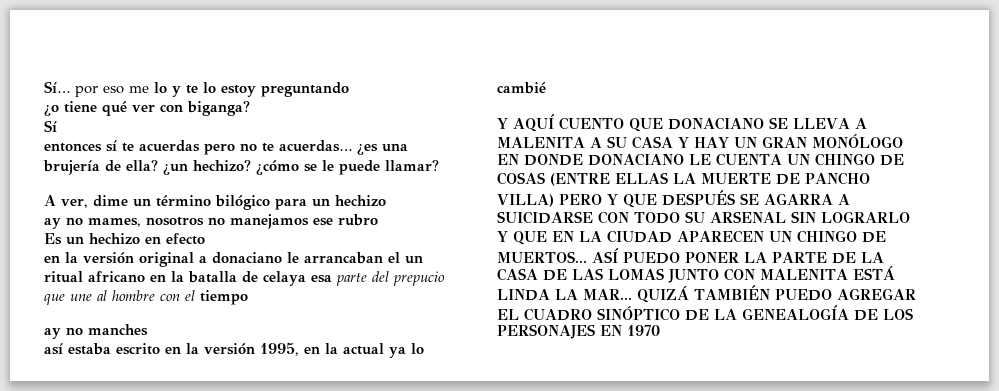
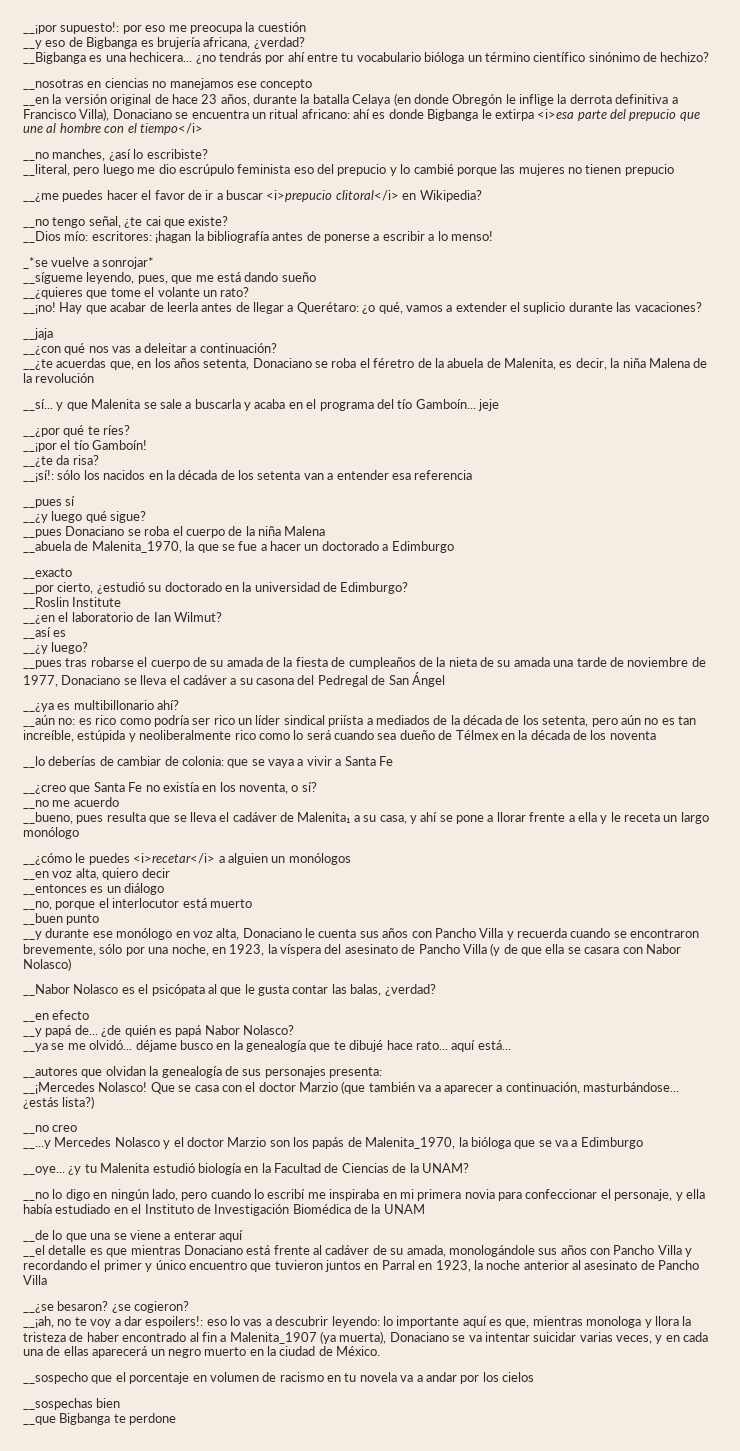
[44,81,70,93] Sí… -> [23,22,120,34] __¡por supuesto!:
[154,82,349,97] [44,101,250,117] [44,120,57,132] [44,140,408,156] [43,160,439,176] [44,195,386,210] [44,214,378,229] [44,233,205,245] [44,252,423,267] [44,271,332,286] lo y te lo estoy preguntando // ¿o tiene qué ver con biganga? // Sí // entonces sí te acuerdas pero no te acuerdas… ¿es una brujería de ella? ¿un hechizo? ¿cómo se le puede llamar? // A ver, dime un término bilógico para un hechizo // ay no mames, nosotros no manejamos ese rubro // Es un hechizo en efecto // en la versión original a donaciano le arrancaban el un ritual africano en la batalla de celaya esa -> [189,22,306,34] [23,37,305,49] [23,52,710,64] [23,78,313,90] [23,93,678,106] [23,108,575,121] preocupa la cuestión // __y eso de Bigbanga es brujería africana, ¿verdad? // __Bigbanga es una hechicera... ¿no tendrás por ahí entre tu vocabulario bióloga un término científico sinónimo de hechizo? // __nosotras en ciencias no manejamos ese concepto // __en la versión original de hace 23 años, durante la batalla Celaya (en donde Obregón le inflige la derrota definitiva a Francisco Villa), Donaciano se encuentra un ritual africano: ahí es donde Bigbanga le extirpa <i>esa
[200,290,248,305] [44,324,148,339] [44,342,424,358] [497,82,546,94] [497,114,867,132] [497,134,903,149] [497,153,904,166] [497,172,870,186] [497,190,850,208] [497,211,910,224] [497,230,886,245] [497,248,884,264] [497,266,895,283] [497,285,916,303] [497,305,913,321] [497,324,660,339] tiempo // ay no manches // así estaba escrito en la versión 1995, en la actual ya lo cambié // Y AQUÍ CUENTO QUE DONACIANO SE LLEVA A MALENITA A SU CASA Y HAY UN GRAN MONÓLOGO EN DONDE DONACIANO LE CUENTA UN CHINGO DE COSAS (ENTRE ELLAS LA MUERTE DE PANCHO VILLA) PERO Y QUE DESPUÉS SE AGARRA A SUICIDARSE CON TODO SU ARSENAL SIN LOGRARLO Y QUE EN LA CIUDAD APARECEN UN CHINGO DE MUERTOS... ASÍ PUEDO PONER LA PARTE DE LA CASA DE LAS LOMAS JUNTO CON MALENITA ESTÁ LINDA LA MAR... QUIZÁ TAMBIÉN PUEDO AGREGAR EL CUADRO SINÓPTICO DE LA GENEALOGÍA DE LOS PERSONAJES EN 1970 -> [139,123,203,135] [23,149,208,161] [23,164,674,176] [23,190,482,202] [23,216,229,228] [23,231,493,243] [23,257,155,269] [23,272,316,284] [23,287,250,299] [23,302,702,314] [23,328,53,340] [23,343,277,355] [23,358,708,370] [23,373,95,383] [23,399,499,411] [23,425,131,437] [23,440,148,452] [23,455,99,467] [23,470,473,482] [23,496,76,508] [23,511,147,523] [23,526,326,538] [23,541,454,553] [23,568,72,579] [23,582,409,594] [23,597,122,609] [23,612,222,624] [23,627,67,639] [23,642,89,654] [23,657,706,669] [23,672,445,687] [23,700,180,712] [23,715,696,727] [23,730,656,742] [23,756,393,768] [23,782,317,794] [23,797,119,809] [23,812,709,824] [23,827,79,839] [23,853,351,865] [23,868,170,880] [23,883,165,895] [23,898,252,910] [23,913,100,925] [23,928,700,940] [23,943,681,956] [23,958,71,971] [23,984,436,996] [23,1010,90,1022] [23,1025,294,1037] [23,1040,511,1052] [23,1066,382,1078] [23,1081,679,1094] [23,1096,95,1109] [23,1125,78,1134] [23,1137,643,1149] [23,1163,469,1175] [23,1189,705,1201] [23,1204,425,1216] [23,1230,243,1242] [23,1245,693,1257] [23,1260,700,1272] [23,1275,47,1285] [23,1301,190,1313] [23,1316,692,1328] [23,1331,709,1344] [23,1346,381,1358] [23,1372,534,1384] [23,1398,121,1410] [23,1413,177,1425] tiempo</i> // __no manches, ¿así lo escribiste? // __literal, pero luego me dio escrúpulo feminista eso del prepucio y lo cambié porque las mujeres no tienen prepucio // __¿me puedes hacer el favor de ir a buscar <i>prepucio clitoral</i> en Wikipedia? // __no tengo señal, ¿te cai que existe? // __Dios mío: escritores: ¡hagan la bibliografía antes de ponerse a escribir a lo menso! // _*se vuelve a sonrojar* // __sígueme leyendo, pues, que me está dando sueño // __¿quieres que tome el volante un rato? // __¡no! Hay que acabar de leerla antes de llegar a Querétaro: ¿o qué, vamos a extender el suplicio durante las vacaciones? // __jaja // __¿con qué nos vas a deleitar a continuación? // __¿te acuerdas que, en los años setenta, Donaciano se roba el féretro de la abuela de Malenita, es decir, la niña Malena de la revolución // __sí... y que Malenita se sale a buscarla y acaba en el programa del tío Gamboín... jeje // __¿por qué te ríes? // __¡por el tío Gamboín! // __¿te da risa? // __¡sí!: sólo los nacidos en la década de los setenta van a entender esa referencia // __pues sí // __¿y luego qué sigue? // __pues Donaciano se roba el cuerpo de la niña Malena // __abuela de Malenita_1970, la que se fue a hacer un doctorado a Edimburgo // __exacto // __por cierto, ¿estudió su doctorado en la universidad de Edimburgo? // __Roslin Institute // __¿en el laboratorio de Ian Wilmut? // __así es // __¿y luego? // __pues tras robarse el cuerpo de su amada de la fiesta de cumpleaños de la nieta de su amada una tarde de noviembre de 1977, Donaciano se lleva el cadáver a su casona del Pedregal de San Ángel // __¿ya es multibillonario ahí? // __aún no: es rico como podría ser rico un líder sindical priísta a mediados de la década de los setenta, pero aún no es tan increíble, estúpida y neoliberalmente rico como lo será cuando sea dueño de Télmex en la década de los noventa // __lo deberías de cambiar de colonia: que se vaya a vivir a Santa Fe // __¿creo que Santa Fe no existía en los noventa, o sí? // __no me acuerdo // __bueno, pues resulta que se lleva el cadáver de Malenita₁ a su casa, y ahí se pone a llorar frente a ella y le receta un largo monólogo // __¿cómo le puedes <i>recetar</i> a alguien un monólogos // __en voz alta, quiero decir // __entonces es un diálogo // __no, porque el interlocutor está muerto // __buen punto // __y durante ese monólogo en voz alta, Donaciano le cuenta sus años con Pancho Villa y recuerda cuando se encontraron brevemente, sólo por una noche, en 1923, la víspera del asesinato de Pancho Villa (y de que ella se casara con Nabor Nolasco) // __Nabor Nolasco es el psicópata al que le gusta contar las balas, ¿verdad? // __en efecto // __y papá de... ¿de quién es papá Nabor Nolasco? // __ya se me olvidó... déjame busco en la genealogía que te dibujé hace rato... aquí está... // __autores que olvidan la genealogía de sus personajes presenta: // __¡Mercedes Nolasco! Que se casa con el doctor Marzio (que también va a aparecer a continuación, masturbándose... ¿estás lista?) // __no creo // __...y Mercedes Nolasco y el doctor Marzio son los papás de Malenita_1970, la bióloga que se va a Edimburgo // __oye... ¿y tu Malenita estudió biología en la Facultad de Ciencias de la UNAM? // __no lo digo en ningún lado, pero cuando lo escribí me inspiraba en mi primera novia para confeccionar el personaje, y ella había estudiado en el Instituto de Investigación Biomédica de la UNAM // __de lo que una se viene a enterar aquí // __el detalle es que mientras Donaciano está frente al cadáver de su amada, monologándole sus años con Pancho Villa y recordando el primer y único encuentro que tuvieron juntos en Parral en 1923, la noche anterior al asesinato de Pancho Villa // __¿se besaron? ¿se cogieron? // __¡ah, no te voy a dar espoilers!: eso lo vas a descubrir leyendo: lo importante aquí es que, mientras monologa y llora la tristeza de haber encontrado al fin a Malenita_1907 (ya muerta), Donaciano se va intentar suicidar varias veces, y en cada una de ellas aparecerá un negro muerto en la ciudad de México. // __sospecho que el porcentaje en volumen de racismo en tu novela va a andar por los cielos // __sospechas bien // __que Bigbanga te perdone

